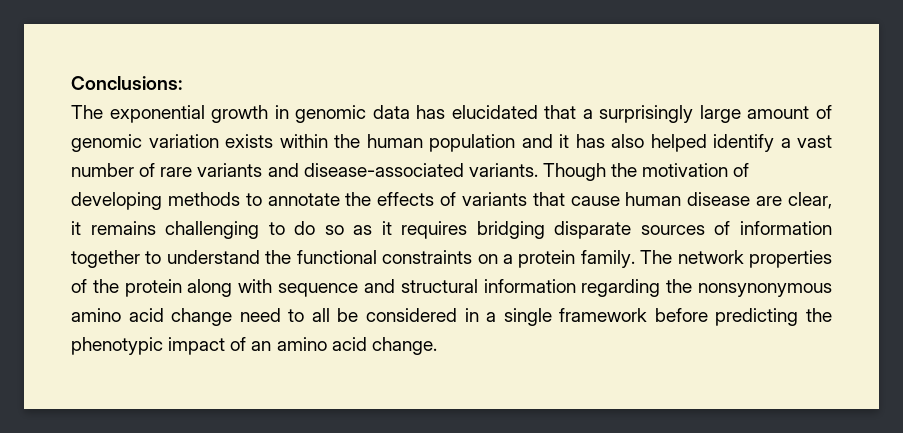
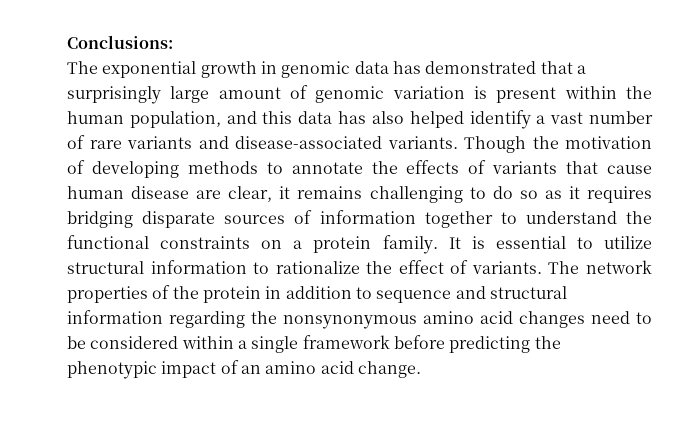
[451,105,538,119] elucidated -> [425,61,537,74] demonstrated
[225,134,273,148] exists -> [474,86,557,103] is present
[429,134,569,152] population and it -> [129,111,333,128] population, and this data
(635, 259) none -> [448,236,653,249] [67,260,542,274] It is essential to utilize structural information to rationalize the effect of variants.
[187,279,273,297] along with -> [265,286,372,299] in addition to
[171,308,233,326] change -> [519,311,585,328] changes
[311,308,330,322] all -> (652, 318) none
[464,308,479,322] in -> [181,336,234,349] within

